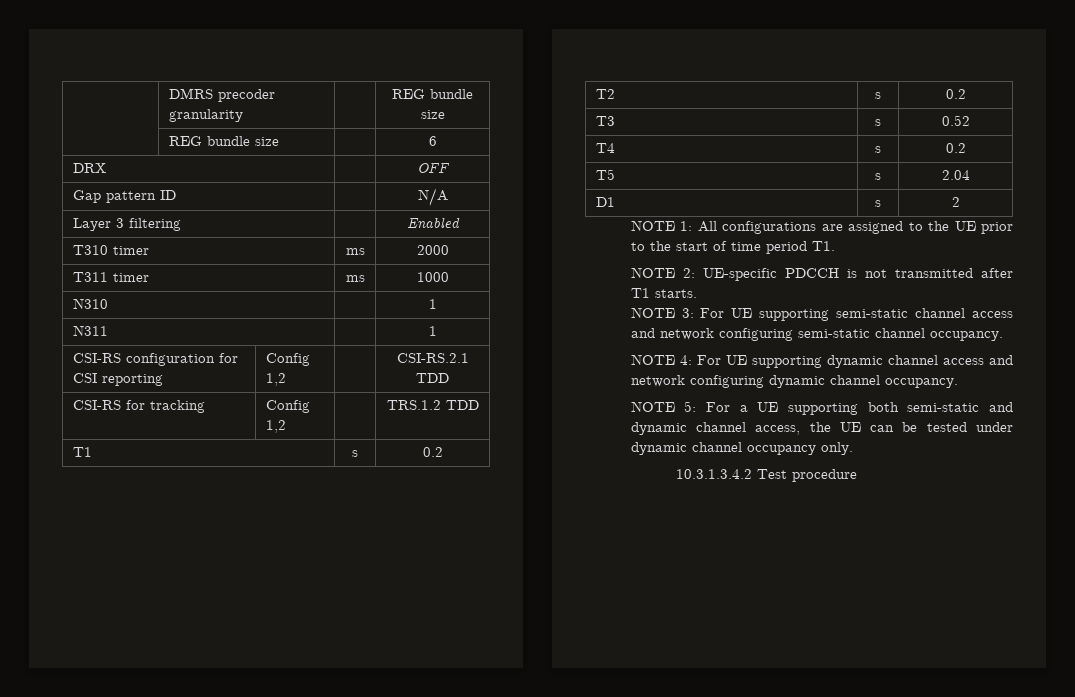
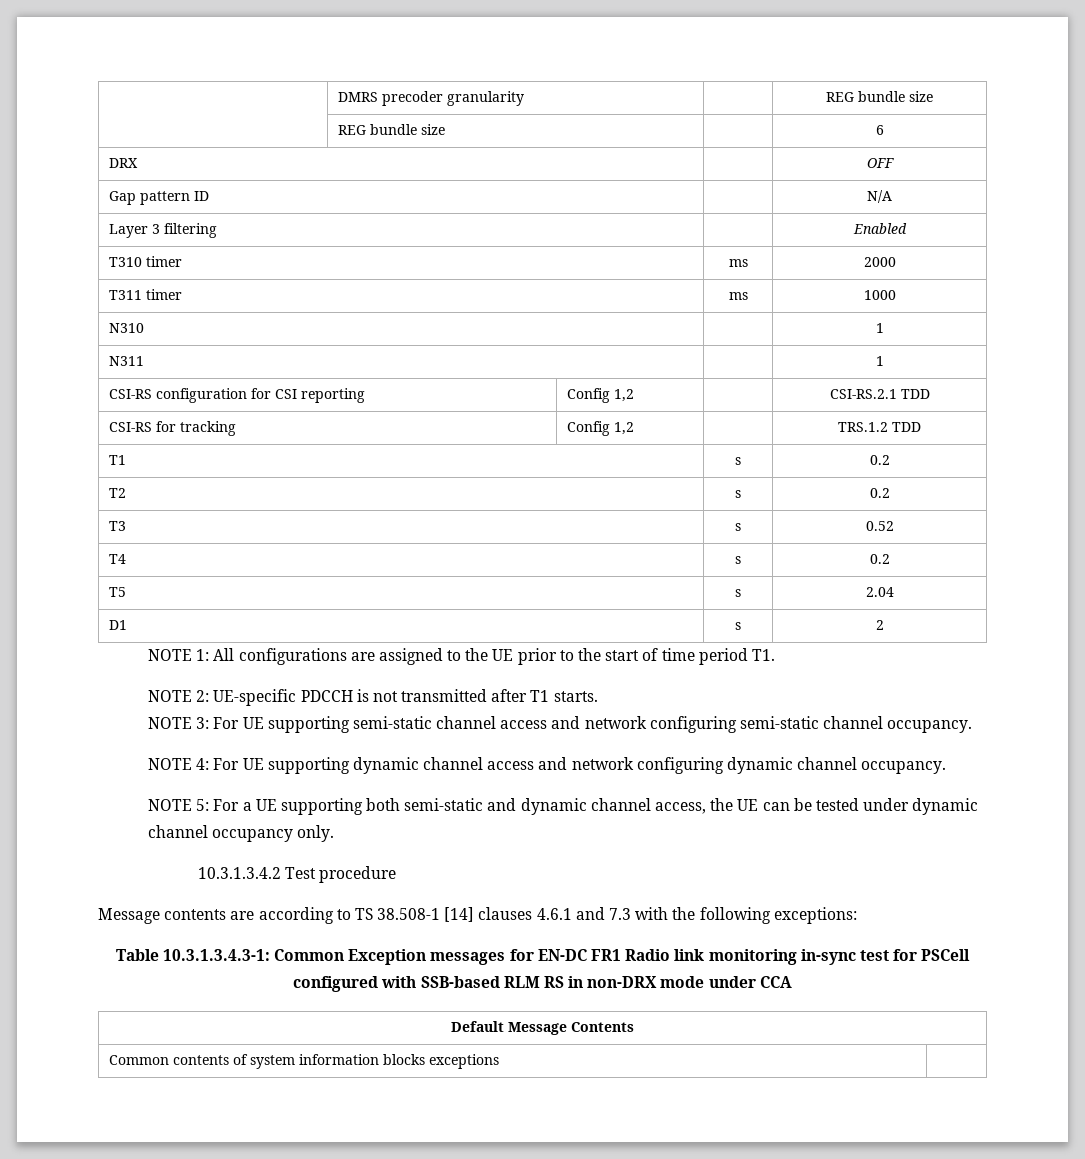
(858, 475) none -> [98,907,857,924] [115,949,971,965] [293,976,792,992] [451,1021,634,1035] [109,1054,500,1069] // Message contents are according to TS 38.508-1 [14] clauses 4.6.1 and 7.3 with the following exceptions: // Table 10.3.1.3.4.3-1: Common Exception messages for EN-DC FR1 Radio link monitoring in-sync test for PSCell configured with SSB-based RLM RS in non-DRX mode under CCA // Default Message Contents // Common contents of system information blocks exceptions |

